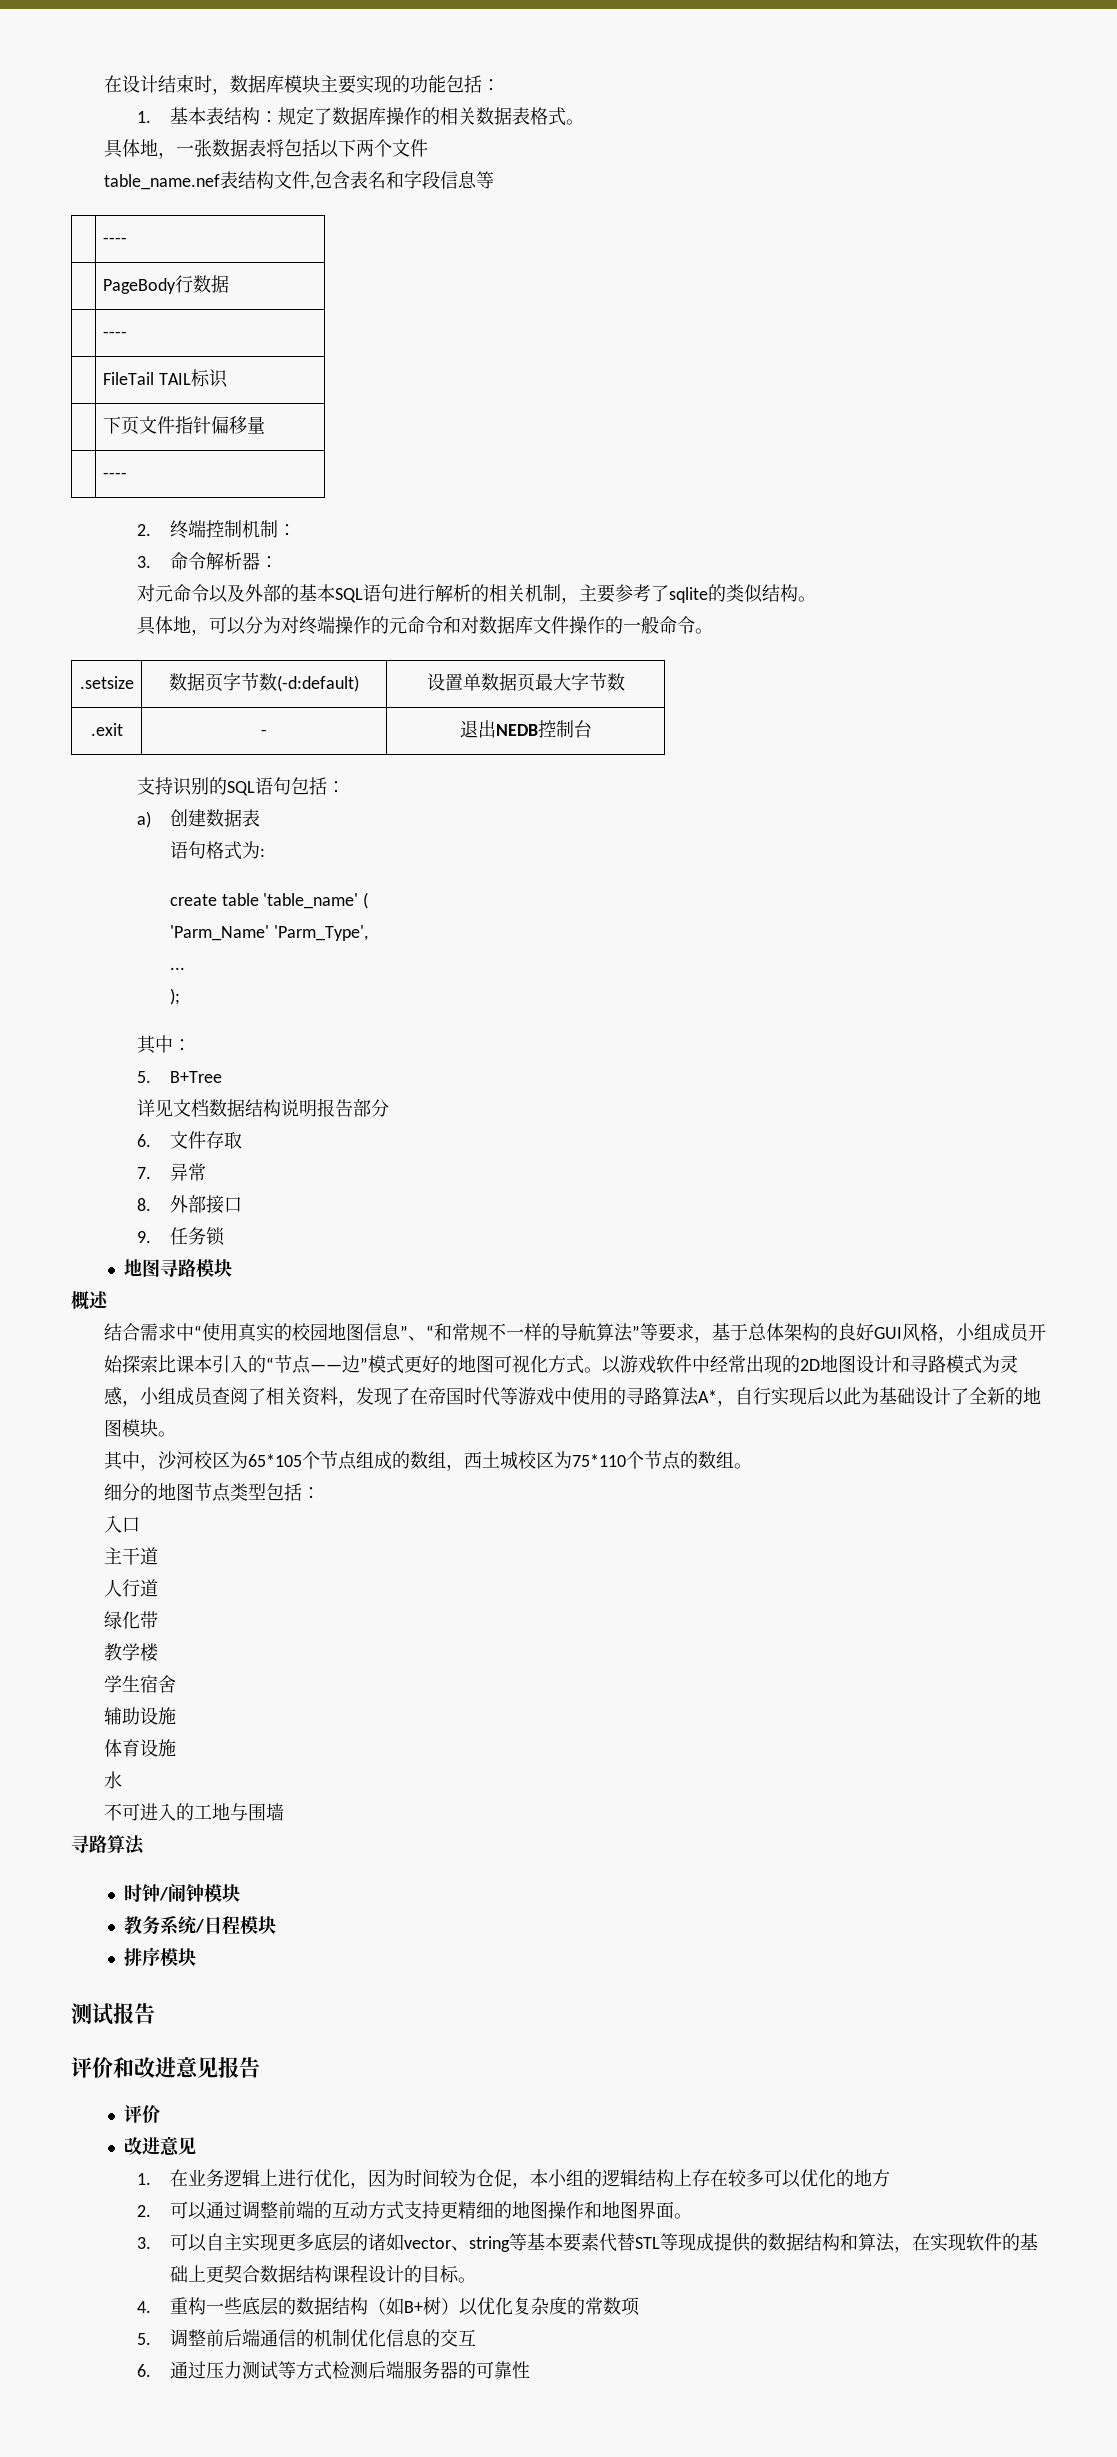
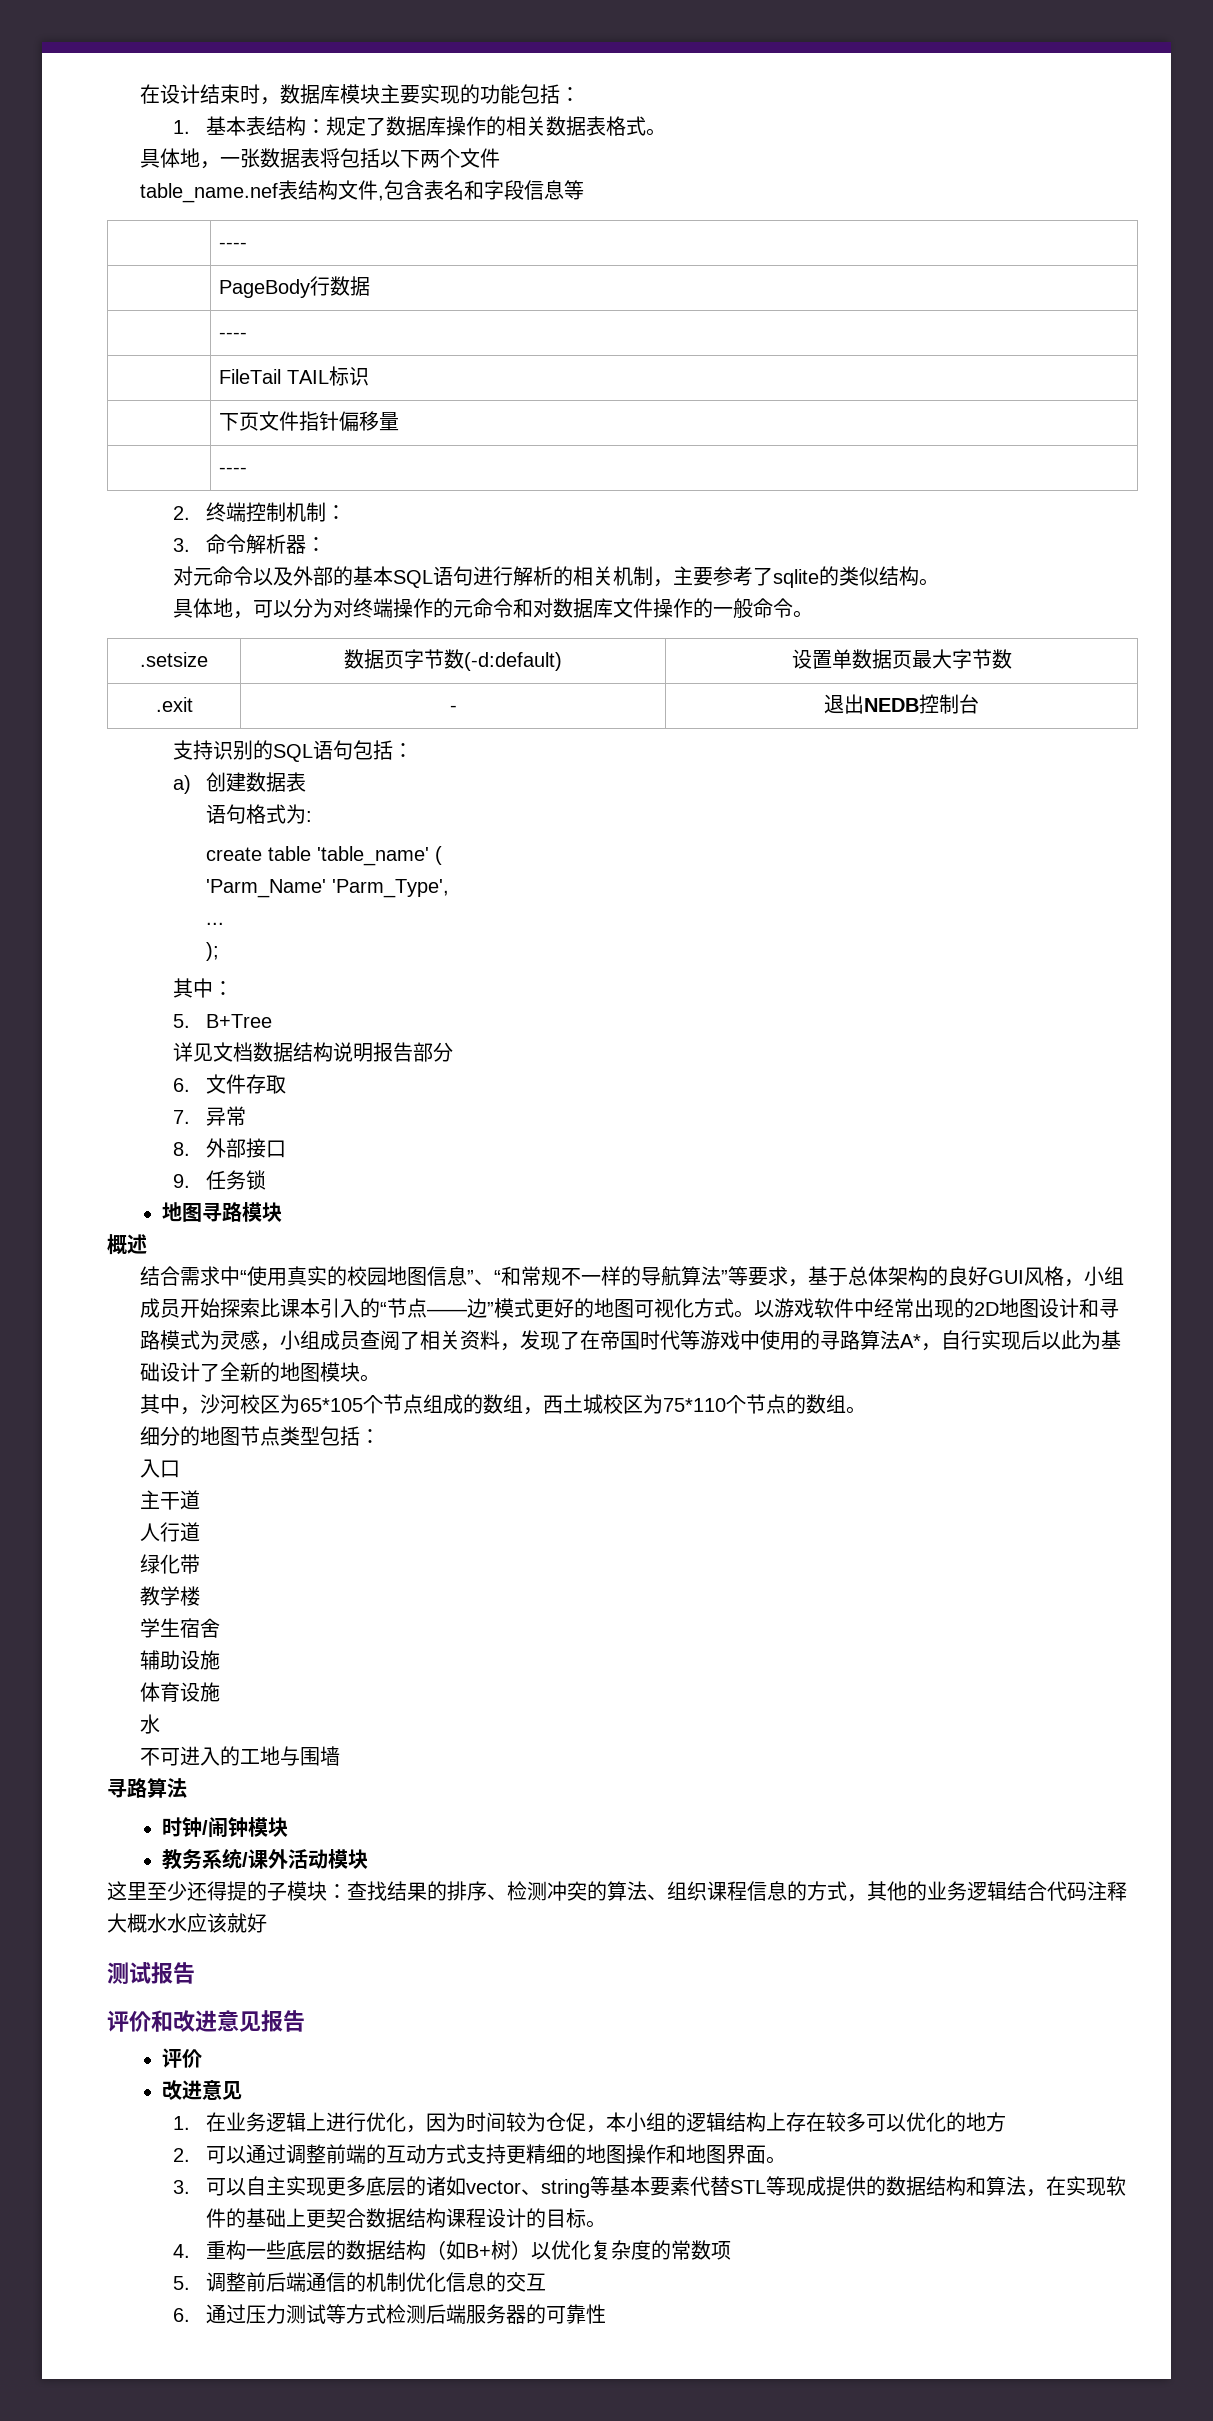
[203,1916,276,1935] [123,1947,196,1966] 日程模块 // 排序模块 -> [248,1849,369,1869] [107,1881,1127,1902] [107,1913,267,1933] 课外活动模块 // 这里至少还得提的子模块：查找结果的排序、检测冲突的算法、组织课程信息的方式，其他的业务逻辑结合代码注释大概水水应该就好

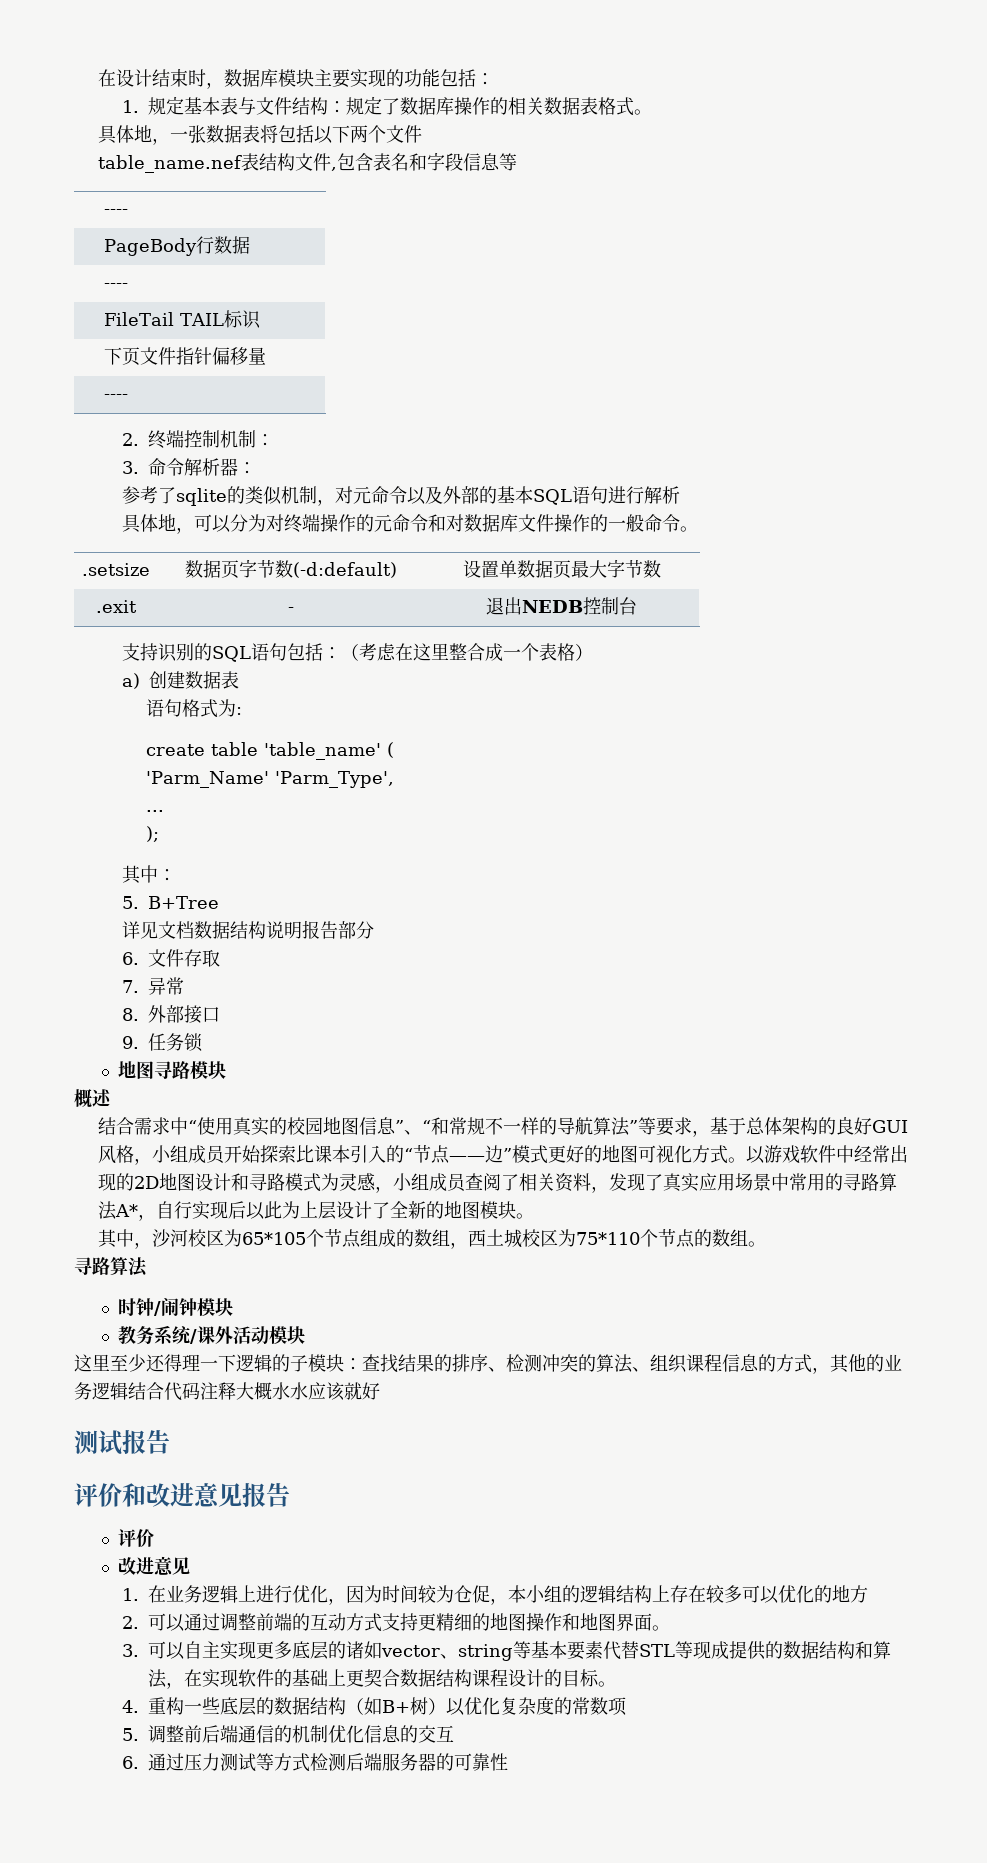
[206,116,267,136] 基本表 -> [147,96,292,115] 规定基本表与文件
(327, 544) none -> [121,486,335,506] 参考了sqlite的类似机制，
[553,566,940,588] 的相关机制，主要参考了sqlite的类似结构。 -> (680, 495) none
(414, 750) none -> [340,643,593,661] （考虑在这里整合成一个表格）
[580,1330,781,1350] 在帝国时代等游戏中使 -> [662,1173,807,1192] 真实应用场景中常
[1101,1330,1122,1349] [140,1362,161,1382] 基础 -> [299,1201,336,1220] 上层
[140,1426,381,1446] [140,1459,181,1478] [140,1490,201,1510] [140,1522,201,1542] [140,1554,201,1574] [140,1586,201,1606] [140,1618,221,1638] [140,1650,221,1670] [140,1682,221,1702] [140,1714,161,1734] [140,1746,341,1766] // 细分的地图节点类型包括： // 入口 // 主干道 // 人行道 // 绿化带 // 教学楼 // 学生宿舍 // 辅助设施 // 体育设施 // 水 // 不可进入的工地与围墙 -> (766, 1244) none
[227,1881,247,1901] 提 -> [182,1354,272,1372] 理一下逻辑

